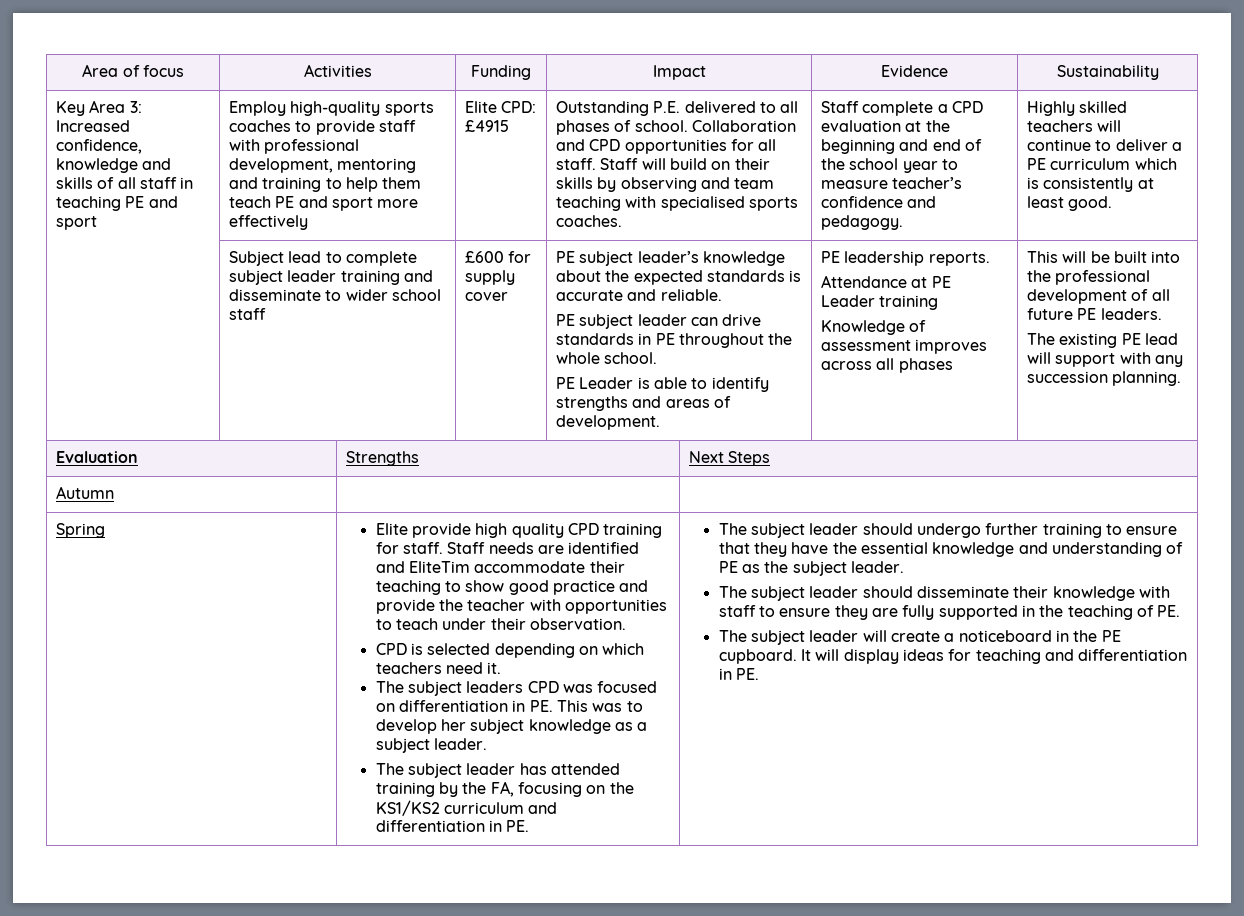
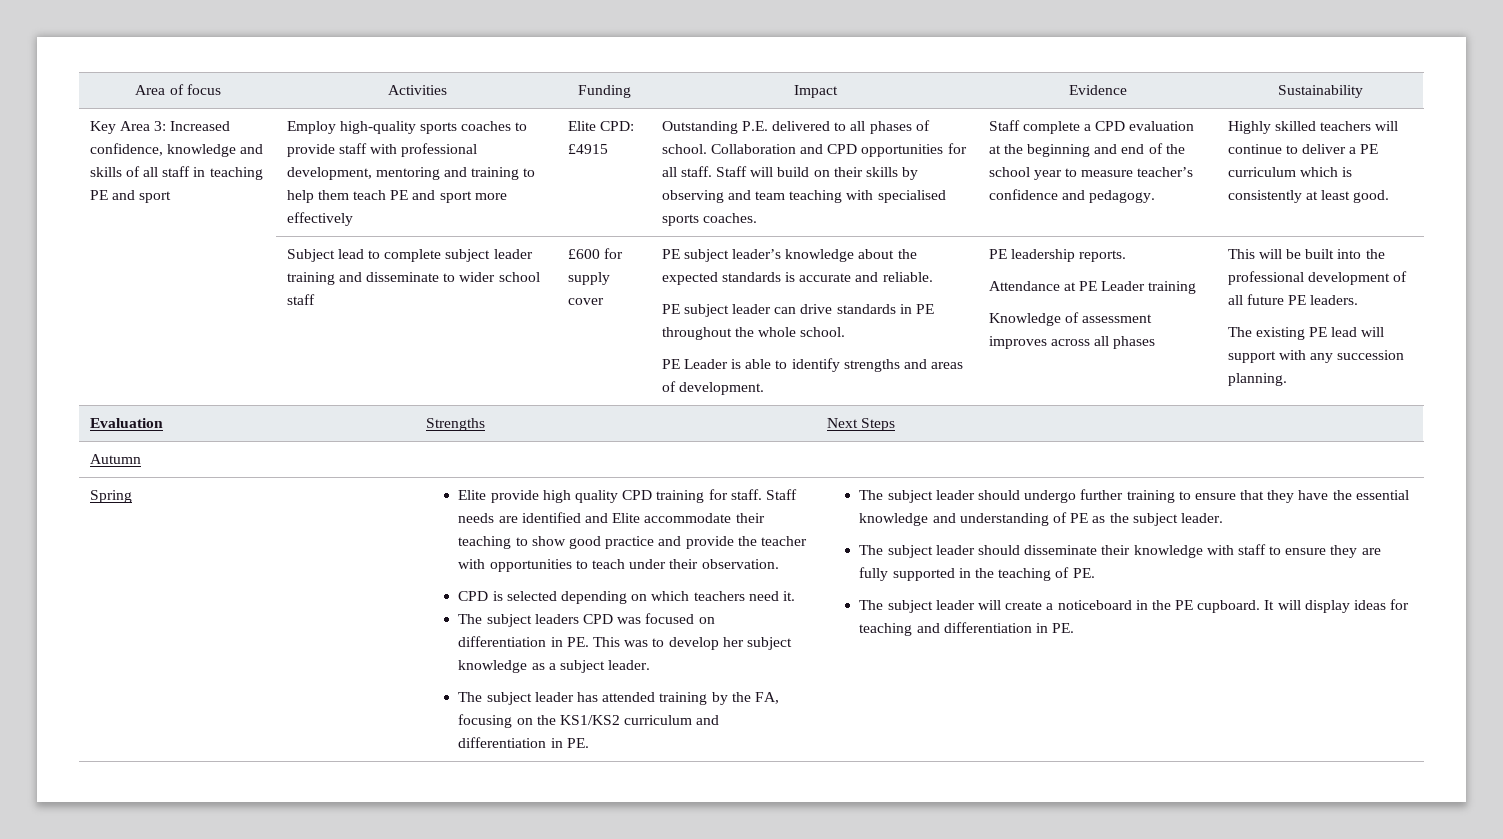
[408,561,470,573] EliteTim -> [612,513,641,523] Elite

